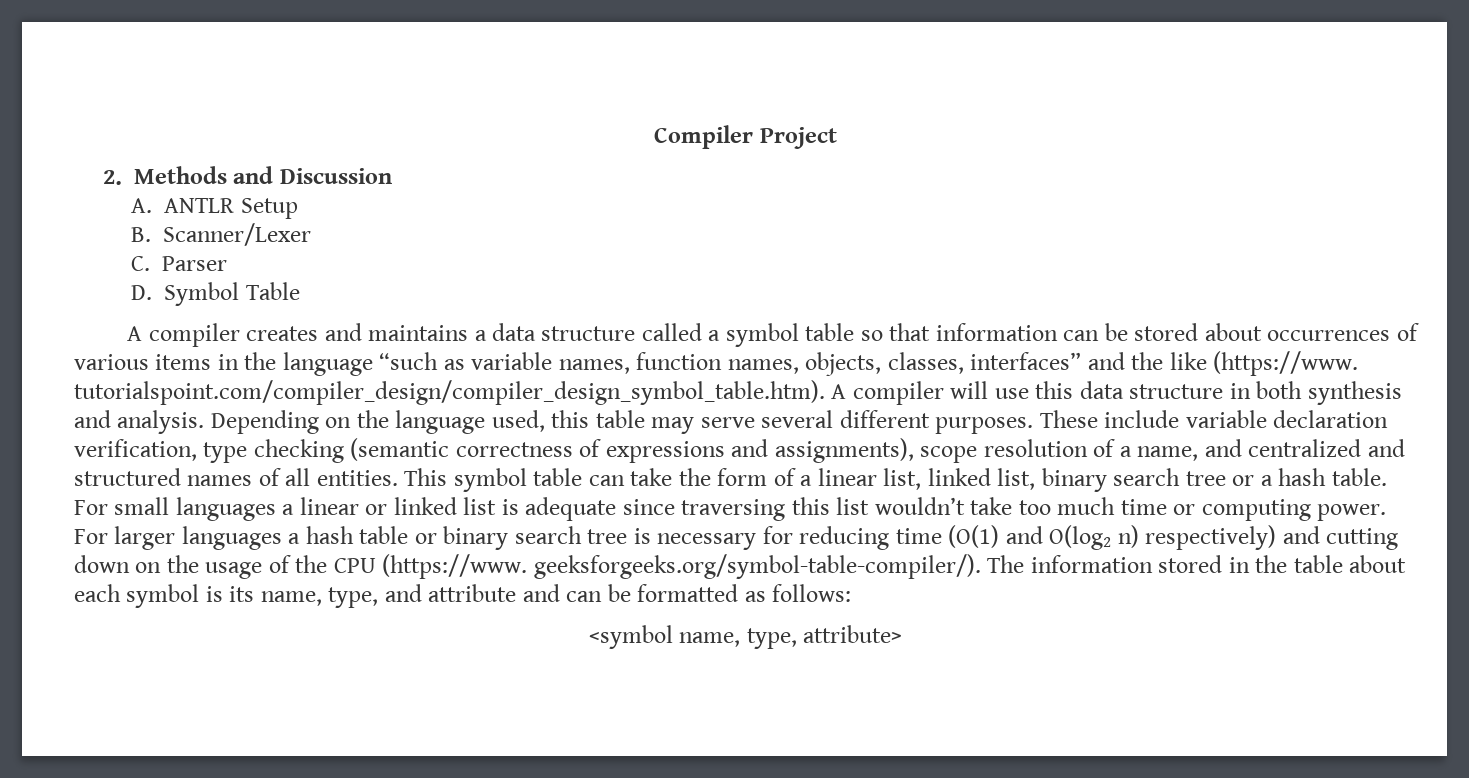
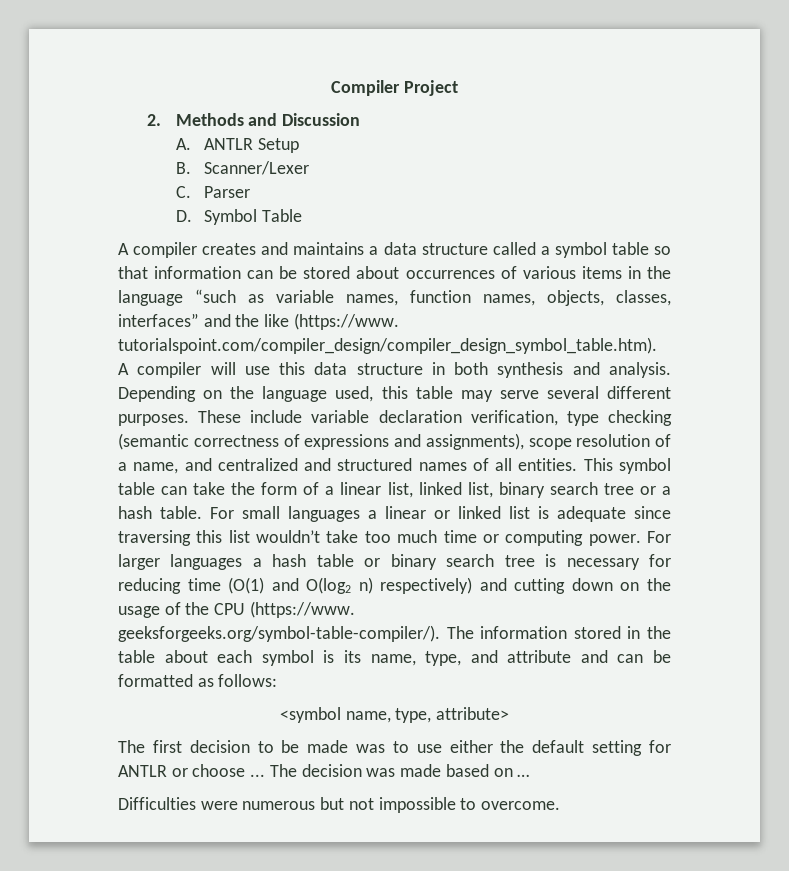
(903, 634) none -> [118,740,672,756] [118,764,530,777] [118,797,561,813] // The first decision to be made was to use either the default setting for ANTLR or choose ... The decision was made based on … // Difficulties were numerous but not impossible to overcome.

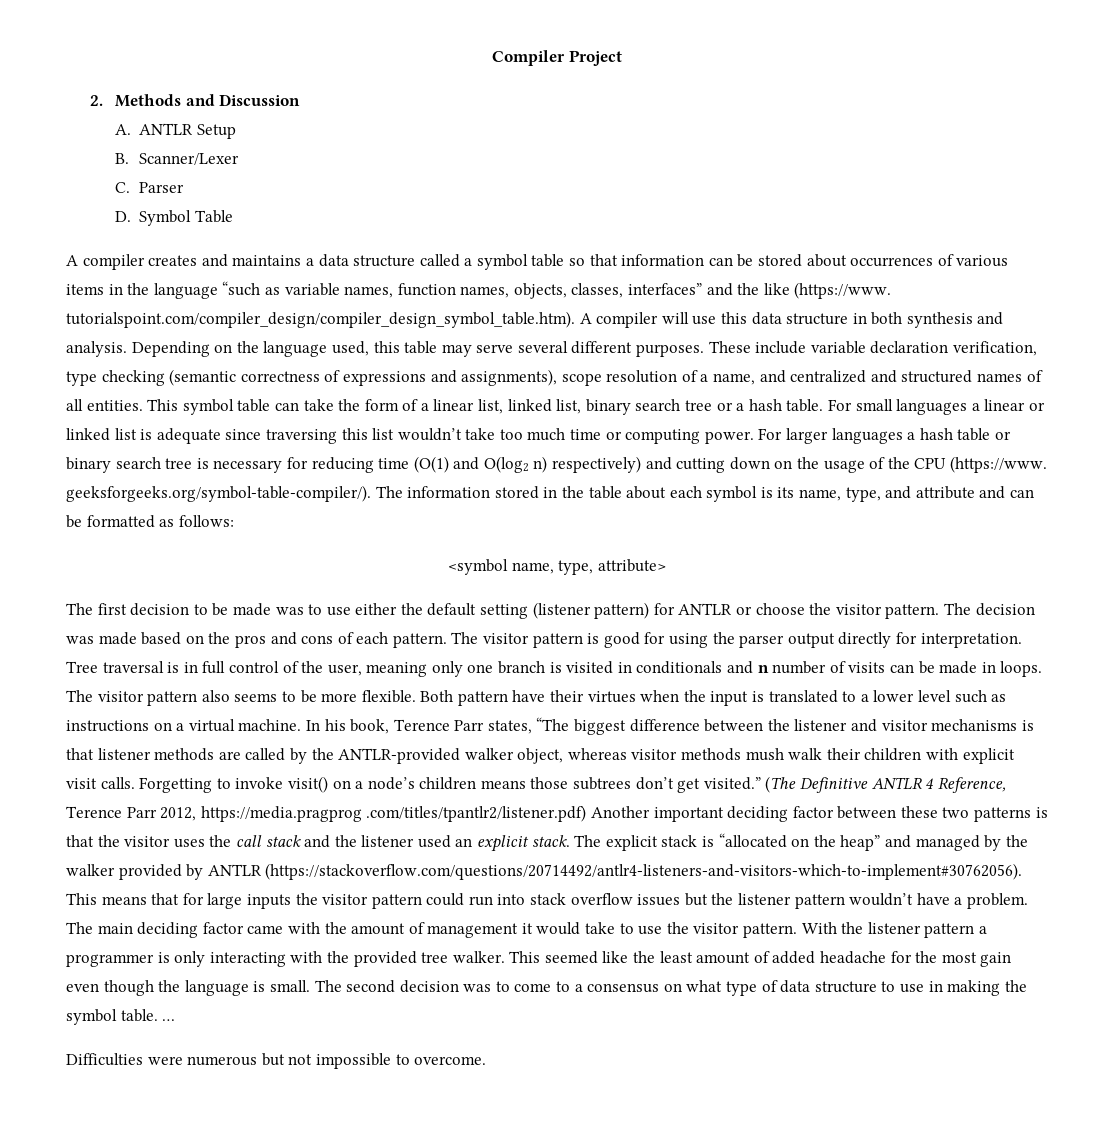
(643, 748) none -> [532,602,650,619] (listener pattern)
[250,774,266,777] ... -> [809,603,940,619] the visitor pattern.
(513, 772) none -> [208,632,1022,648] [66,661,1043,677] [66,690,1007,706] [66,717,1034,735] [66,748,1015,764] [66,776,1006,793] [66,805,1048,822] [66,833,1028,852] [66,863,1023,880] [66,893,1028,909] [66,922,987,938] [66,951,1012,967] [66,980,1027,996] [66,1009,158,1025] the pros and cons of each pattern. The visitor pattern is good for using the parser output directly for interpretation. Tree traversal is in full control of the user, meaning only one branch is visited in conditionals and n number of visits can be made in loops. The visitor pattern also seems to be more flexible. Both pattern have their virtues when the input is translated to a lower level such as instructions on a virtual machine. In his book, Terence Parr states, “The biggest difference between the listener and visitor mechanisms is that listener methods are called by the ANTLR-provided walker object, whereas visitor methods mush walk their children with explicit visit calls. Forgetting to invoke visit() on a node’s children means those subtrees don’t get visited.” (The Definitive ANTLR 4 Reference, Terence Parr 2012, https://media.pragprog .com/titles/tpantlr2/listener.pdf) Another important deciding factor between these two patterns is that the visitor uses the call stack and the listener used an explicit stack. The explicit stack is “allocated on the heap” and managed by the walker provided by ANTLR (https://stackoverflow.com/questions/20714492/antlr4-listeners-and-visitors-which-to-implement#30762056). This means that for large inputs the visitor pattern could run into stack overflow issues but the listener pattern wouldn’t have a problem. The main deciding factor came with the amount of management it would take to use the visitor pattern. With the listener pattern a programmer is only interacting with the provided tree walker. This seemed like the least amount of added headache for the most gain even though the language is small. The second decision was to come to a consensus on what type of data structure to use in making the symbol table.

